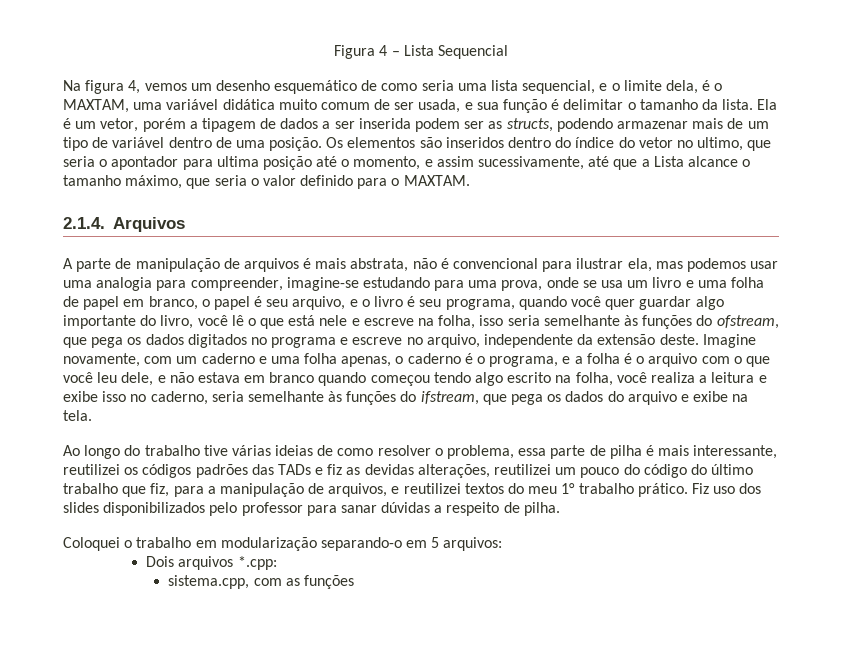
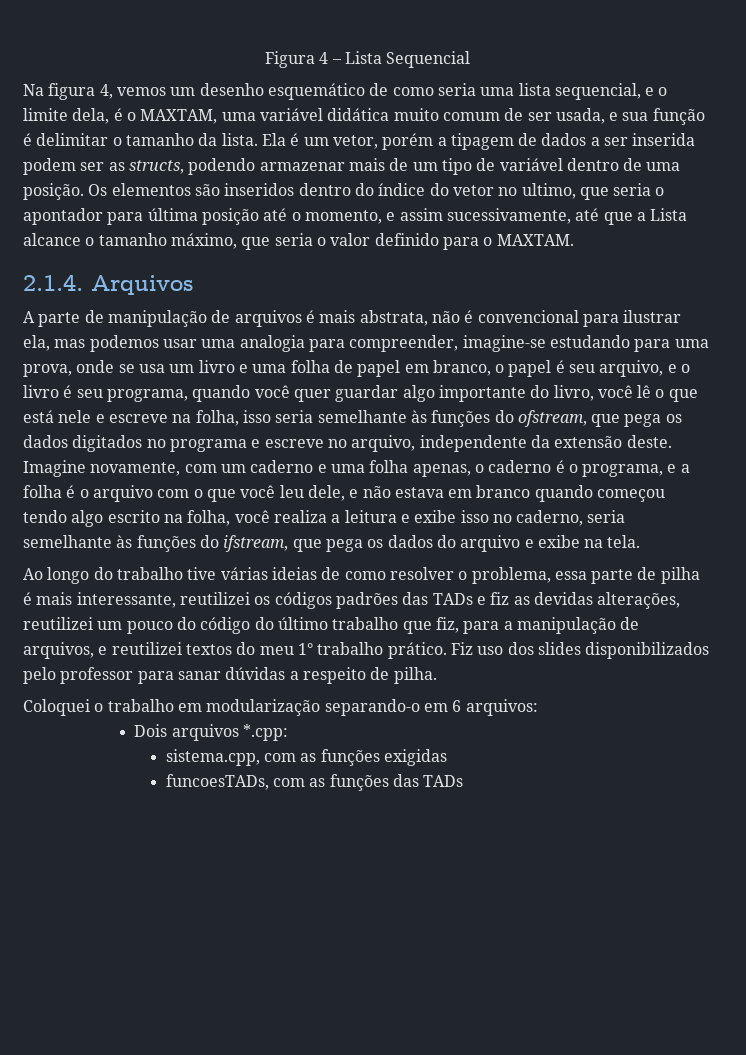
[216,156,259,167] ultima -> [147,208,198,221] última
[431,537,440,548] 5 -> [452,700,462,712] 6
(354, 582) none -> [383,749,447,766] [165,774,464,791] exigidas // funcoesTADs, com as funções das TADs

